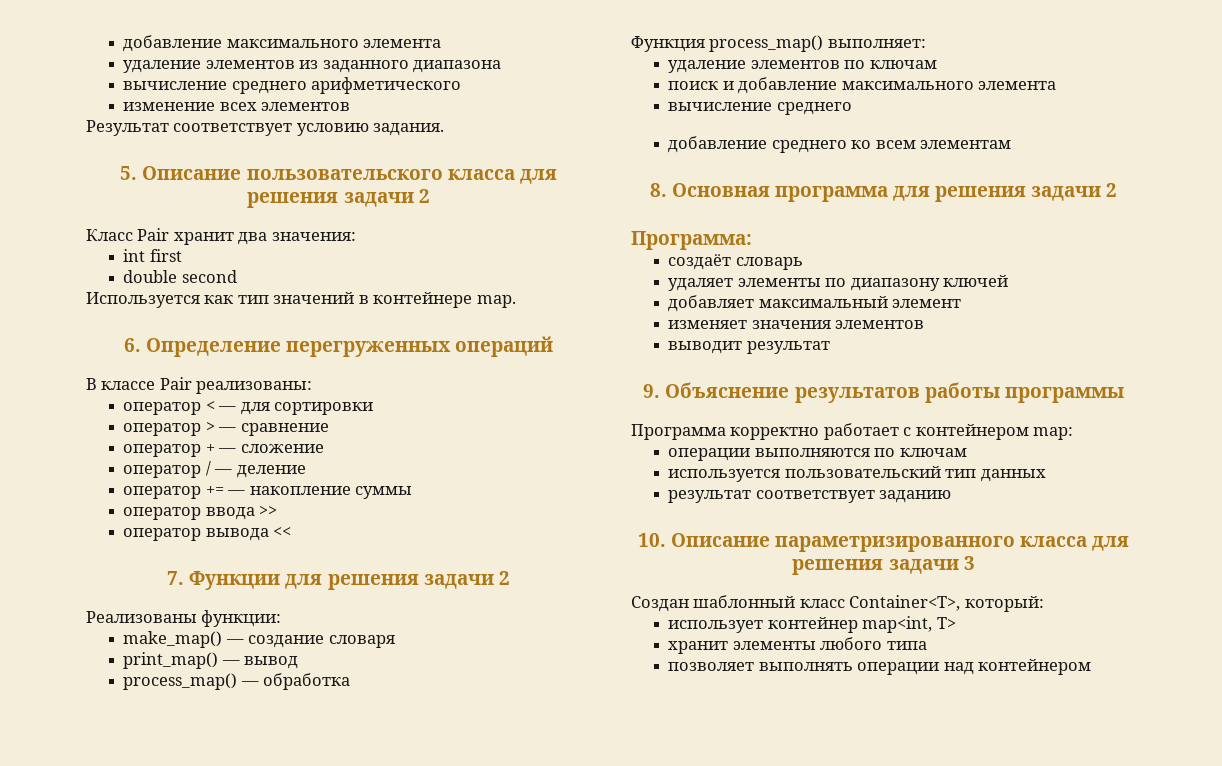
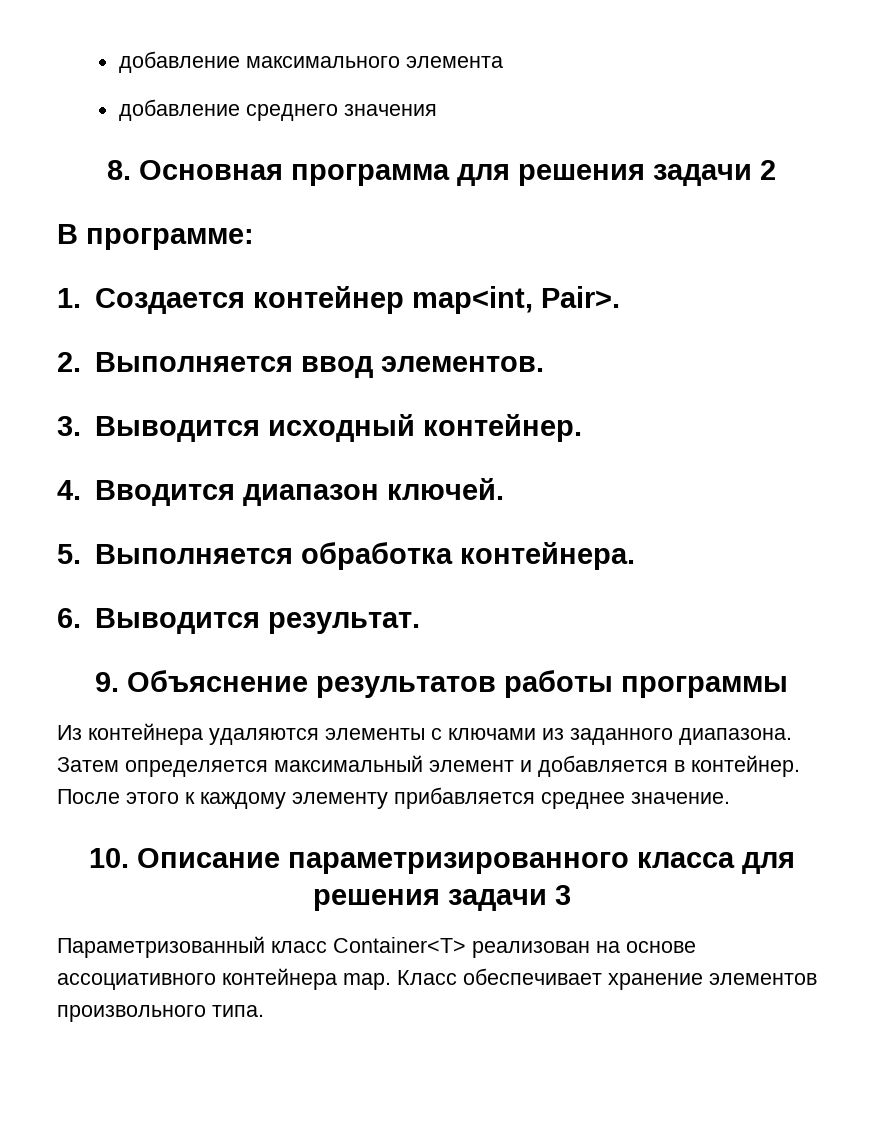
[123,35,442,52] [123,60,502,73] [123,77,462,94] [123,102,351,111] [86,120,445,136] [120,166,557,184] [247,189,430,208] [86,228,356,245] [123,249,182,262] [123,270,237,283] [86,292,516,308] [123,336,554,357] [86,377,313,394] [123,401,374,415] [123,422,329,436] [123,444,324,457] [123,461,306,478] [123,486,413,499] [123,506,278,520] [123,527,292,541] [167,571,510,590] [86,610,282,627] [123,631,395,648] [123,652,299,669] [123,673,351,690] [631,35,926,52] [668,60,937,73] [668,77,1057,94] [668,102,852,115] добавление максимального элемента // удаление элементов из заданного диапазона // вычисление среднего арифметического // изменение всех элементов // Результат соответствует условию задания. // 5. Описание пользовательского класса для решения задачи 2 // Класс Pair хранит два значения: // int first // double second // Используется как тип значений в контейнере map. // 6. Определение перегруженных операций // В классе Pair реализованы: // оператор < — для сортировки // оператор > — сравнение // оператор + — сложение // оператор / — деление // оператор += — накопление суммы // оператор ввода >> // оператор вывода << // 7. Функции для решения задачи 2 // Реализованы функции: // make_map() — создание словаря // print_map() — вывод // process_map() — обработка // Функция process_map() выполняет: // удаление элементов по ключам // поиск и добавление максимального элемента // вычисление среднего -> [118,51,503,73] добавление максимального элемента
[851,140,1012,149] ко всем элементам -> [343,104,437,116] значения
[631,231,752,250] [668,254,803,270] [668,275,1009,291] [668,295,962,312] [668,320,925,329] [668,341,830,354] Программа: // создаёт словарь // удаляет элементы по диапазону ключей // добавляет максимальный элемент // изменяет значения элементов // выводит результат -> [57,224,254,250] [57,286,621,314] [57,352,545,378] [57,414,583,442] [57,478,505,506] [57,542,636,570] [57,608,421,634] В программе: // 1. Создается контейнер map<int, Pair>. // 2. Выполняется ввод элементов. // 3. Выводится исходный контейнер. // 4. Вводится диапазон ключей. // 5. Выполняется обработка контейнера. // 6. Выводится результат.
[631,423,1074,440] [668,448,967,461] [668,466,1046,482] [668,490,952,503] Программа корректно работает с контейнером map: // операции выполняются по ключам // используется пользовательский тип данных // результат соответствует заданию -> [57,723,792,745] [57,755,800,777] [57,787,730,809] Из контейнера удаляются элементы с ключами из заданного диапазона. Затем определяется максимальный элемент и добавляется в контейнер. После этого к каждому элементу прибавляется среднее значение.
[631,595,1044,612] [668,616,956,633] [668,637,927,654] [668,659,1092,675] Создан шаблонный класс Container<T>, который: // использует контейнер map<int, T> // хранит элементы любого типа // позволяет выполнять операции над контейнером -> [57,936,696,958] [57,968,817,990] [57,1005,264,1022] Параметризованный класс Container<T> реализован на основе ассоциативного контейнера map. Класс обеспечивает хранение элементов произвольного типа.

